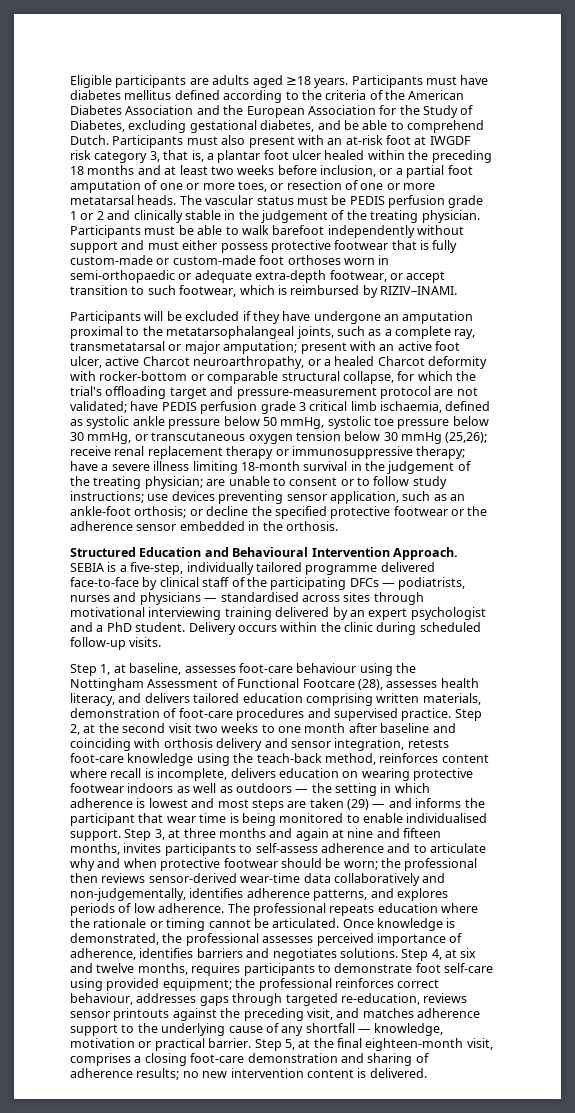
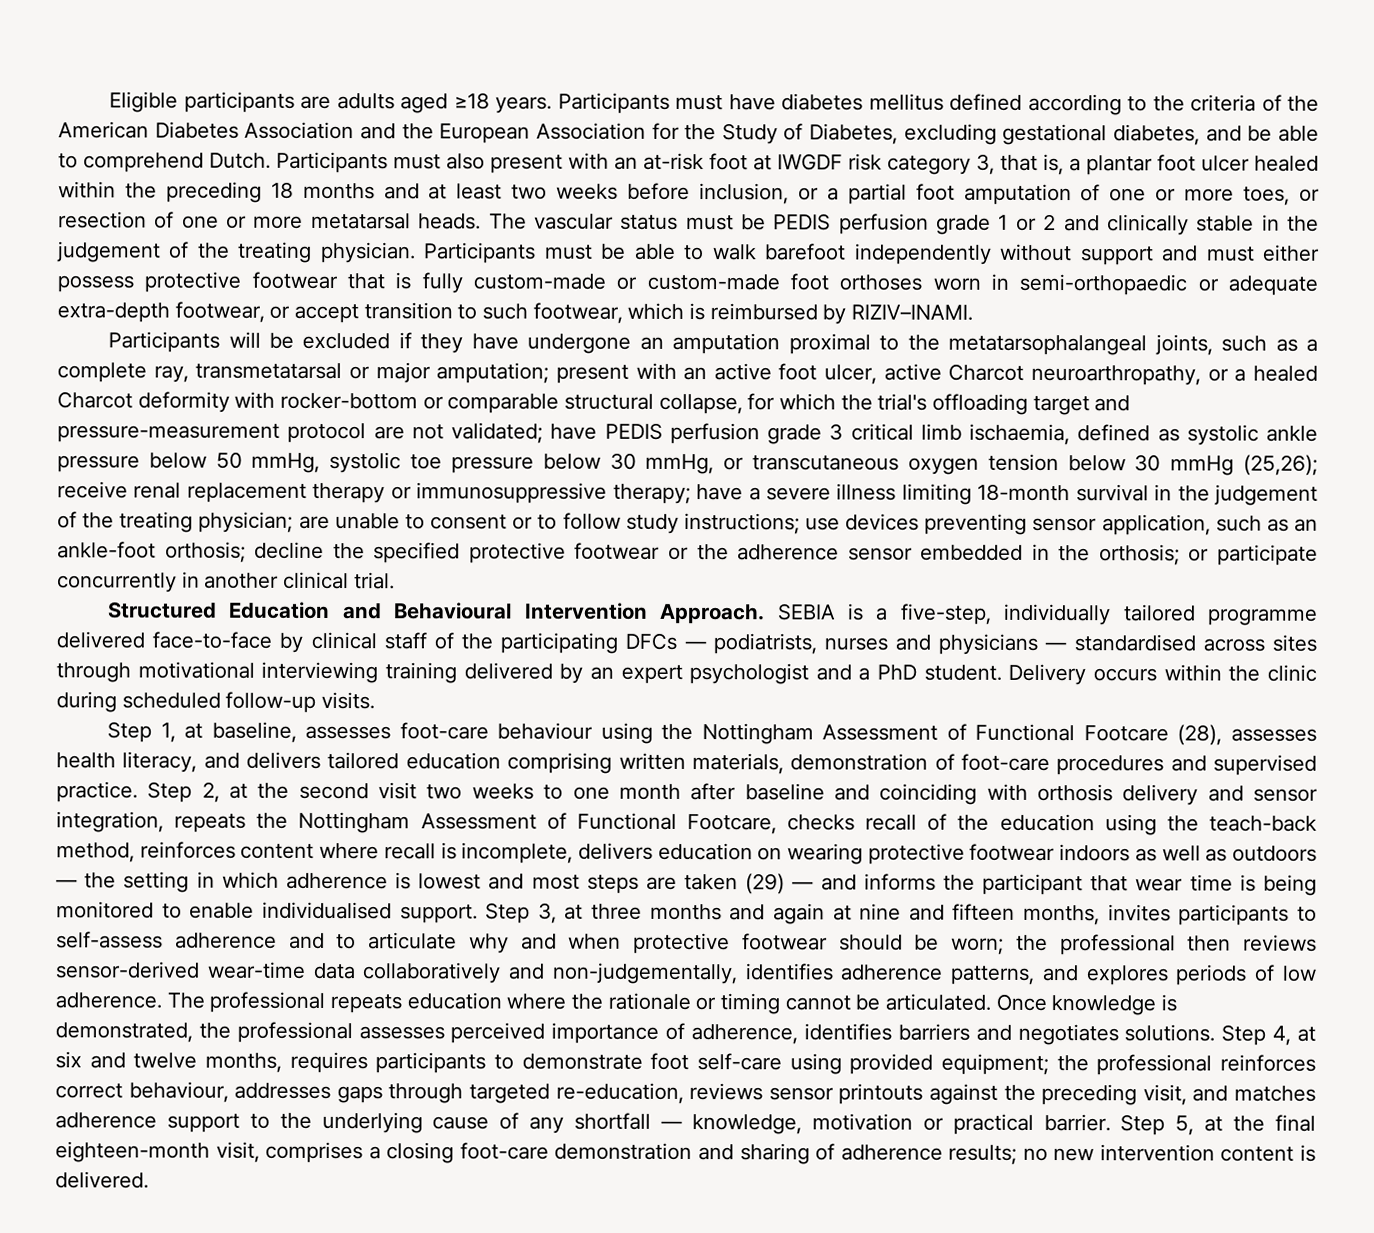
[189,509,203,516] or -> (246, 552) none
[285,521,338,531] orthosis. -> [1098,544,1318,566] [57,571,395,593] orthosis; or participate concurrently in another clinical trial.
[407,739,449,748] [70,753,194,766] retests foot-care knowledge -> [174,811,1095,835] repeats the Nottingham Assessment of Functional Footcare, checks recall of the education

